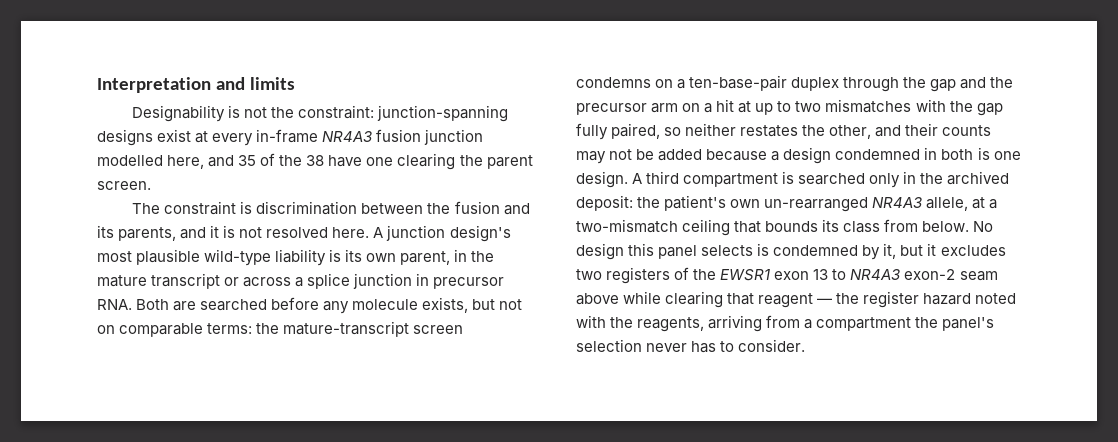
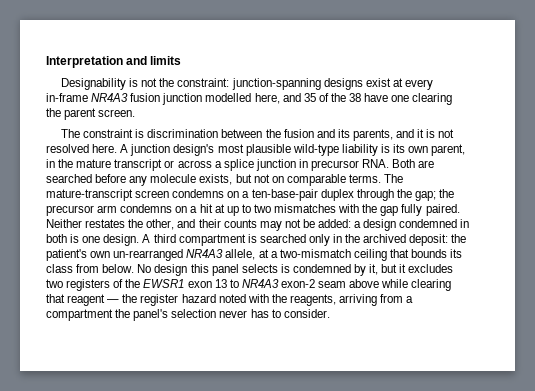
[207,323,280,334] terms: the -> [348,174,404,183] terms. The
[930,77,987,92] gap and -> [414,191,436,201] gap;
(679, 108) none -> [120,204,173,213] condemns
[611,123,737,139] paired, so neither -> [425,204,460,216] [46,219,82,228] paired. Neither
[658,149,768,161] added because -> [318,219,352,228] added:

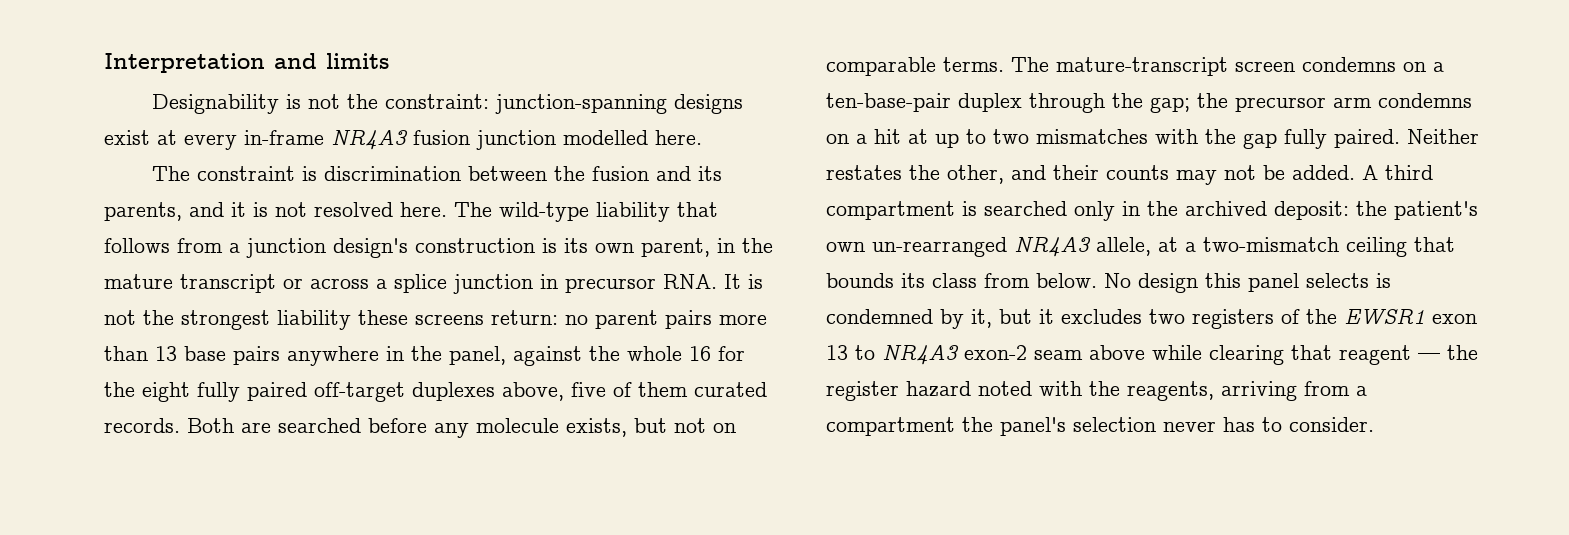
[254,93,453,105] [46,108,136,120] here, and 35 of the 38 have one clearing the parent screen. -> [655,130,702,145] here.
[120,144,378,156] A junction design's most plausible wild-type liability -> [454,202,718,222] [104,238,535,258] The wild-type liability that follows from a junction design's construction
(390, 163) none -> [724,274,763,289] [104,310,767,330] [104,346,745,366] [104,382,767,402] [104,418,180,433] It is not the strongest liability these screens return: no parent pairs more than 13 base pairs anywhere in the panel, against the whole 16 for the eight fully paired off-target duplexes above, five of them curated records.
[318,219,470,231] [46,234,140,246] added: a design condemned in both is one design. -> [1292,165,1355,180] added.

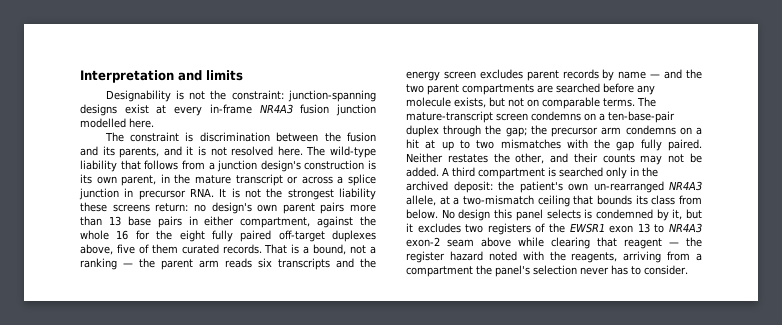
(588, 320) none -> [211,202,278,214] design's own
[287,346,506,366] anywhere in the panel, -> [188,216,311,228] in either compartment,
[187,418,234,433] Both -> [264,244,376,255] [80,258,376,270] [406,69,702,81] [406,84,534,95] That is a bound, not a ranking — the parent arm reads six transcripts and the energy screen excludes parent records by name — and the two parent compartments

